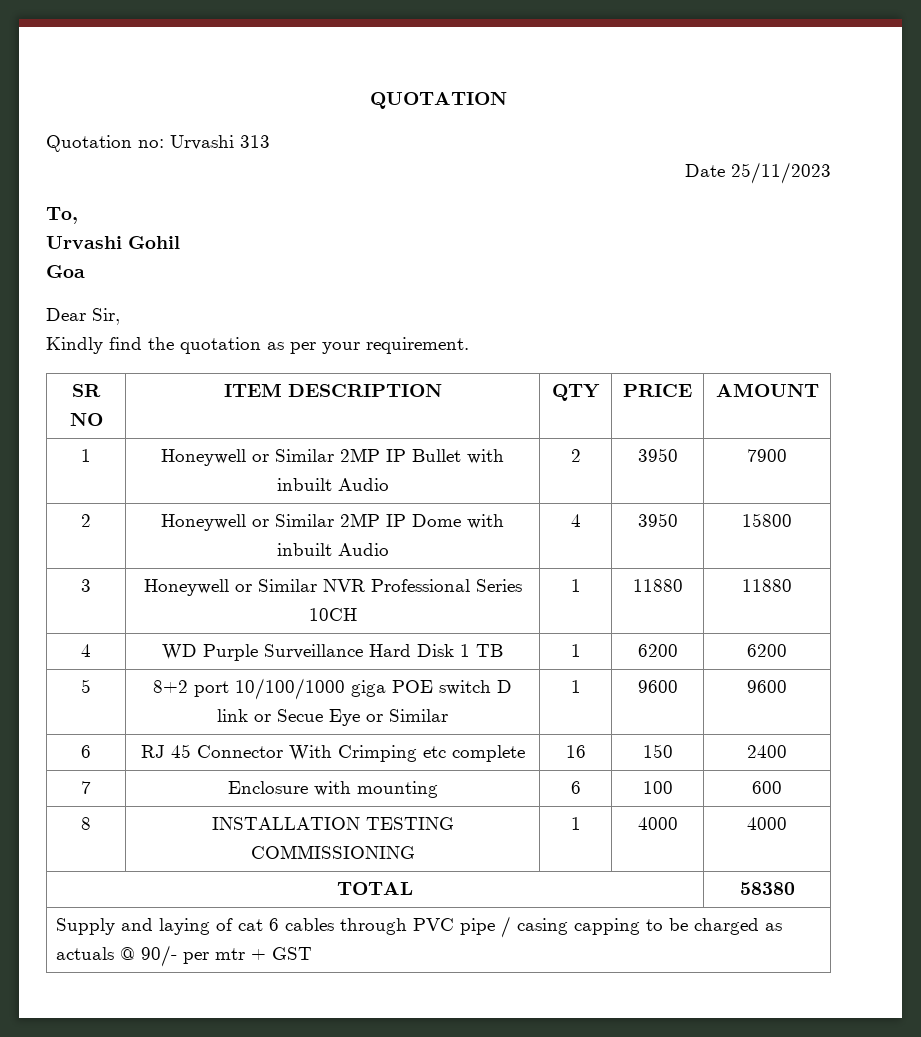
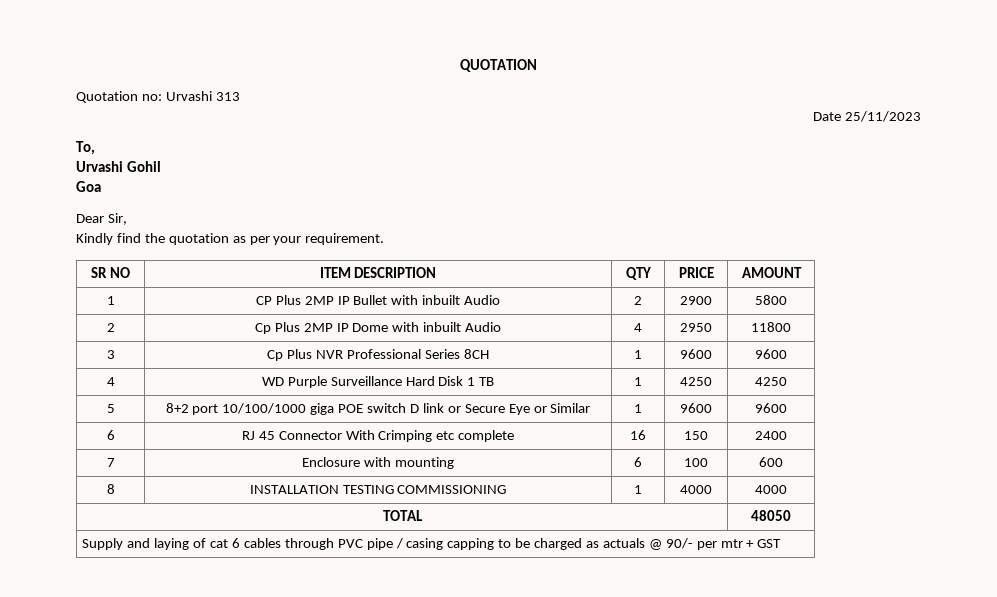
[161,449,334,466] Honeywell or Similar -> [255,295,301,305] CP Plus
[637,448,678,462] [747,449,787,462] [81,514,91,527] [161,514,334,531] 3950 | 7900 // 2 | Honeywell or Similar -> [680,296,712,305] [755,295,787,305] [106,323,115,332] [254,322,300,334] 2900 | 5800 // 2 | Cp Plus
[637,513,678,527] [742,513,792,527] 3950 | 15800 -> [680,323,712,332] [751,322,791,332] 2950 | 11800
[143,579,317,596] Honeywell or Similar -> [267,349,313,361] Cp Plus
[308,608,357,621] [570,579,581,592] [632,579,683,592] [742,579,792,592] 10CH | 1 | 11880 | 11880 -> [463,349,489,359] [634,350,642,359] [680,349,712,359] [755,349,787,359] 8CH | 1 | 9600 | 9600
[637,644,678,657] [747,644,787,657] 6200 | 6200 -> [680,377,712,386] [755,377,787,386] 4250 | 4250
[277,709,323,722] Secue -> [464,404,505,413] Secure
[739,882,795,895] 58380 -> [751,510,791,521] 48050

